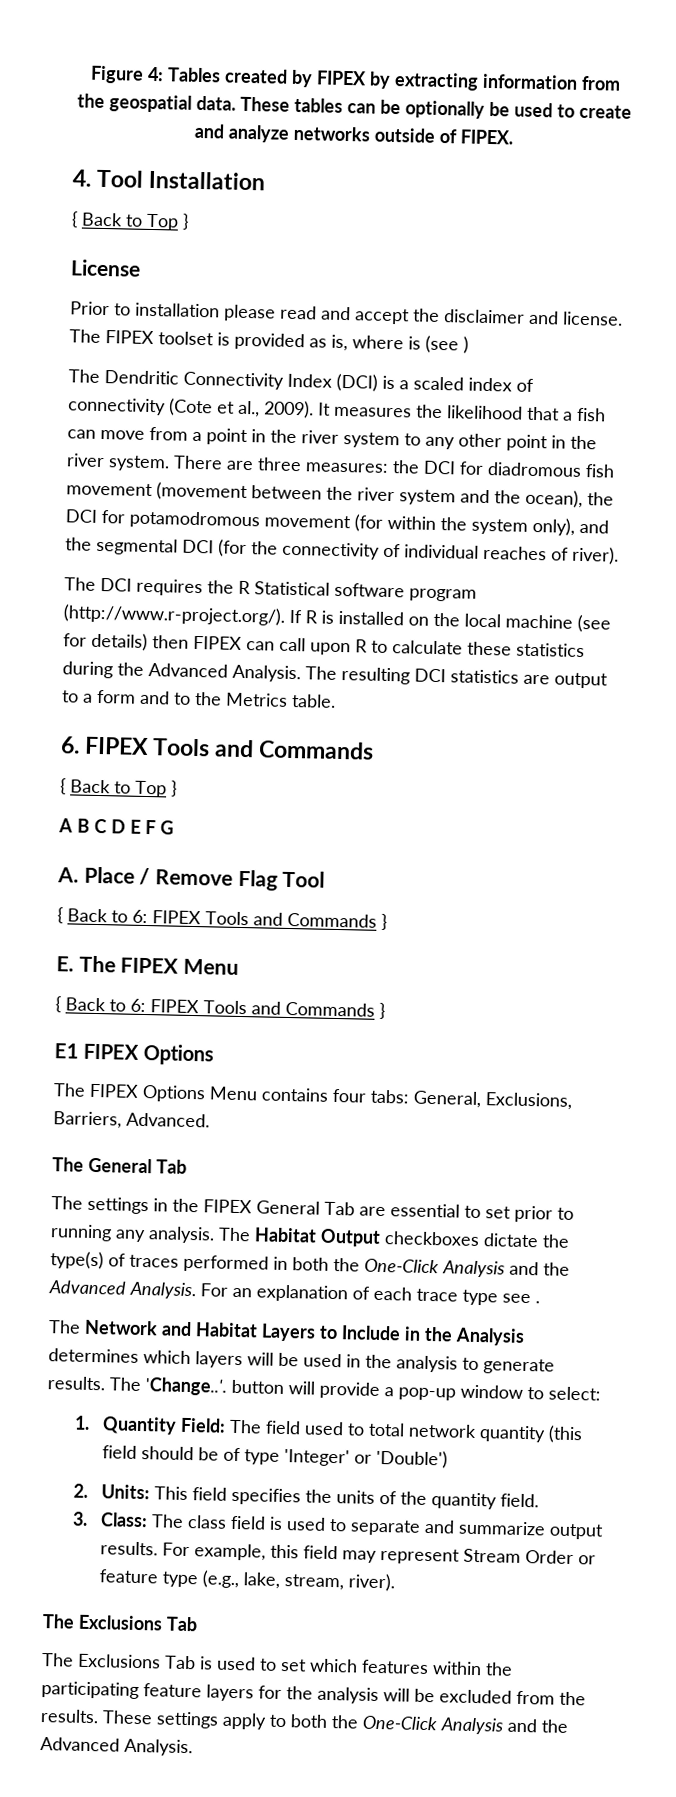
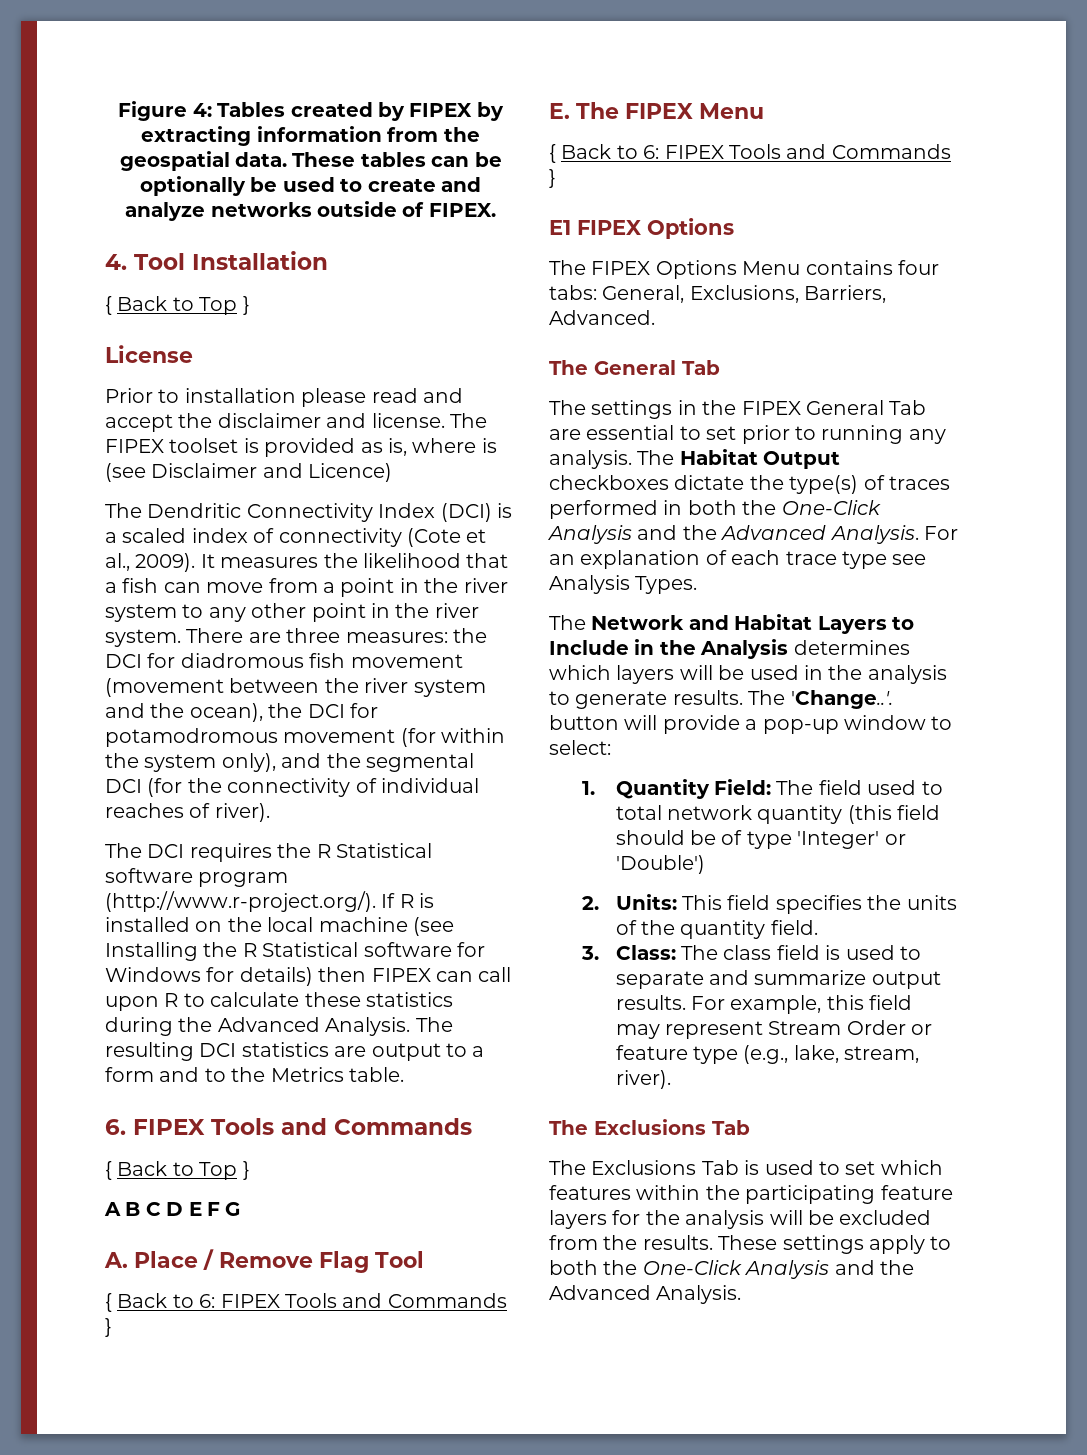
[463,336,469,354] ) -> [151,463,393,482] Disclaimer and Licence)
(611, 623) none -> [105,942,485,961] [105,967,201,982] Installing the R Statistical software for Windows
[535,1301,540,1304] . -> [549,575,698,594] Analysis Types.

